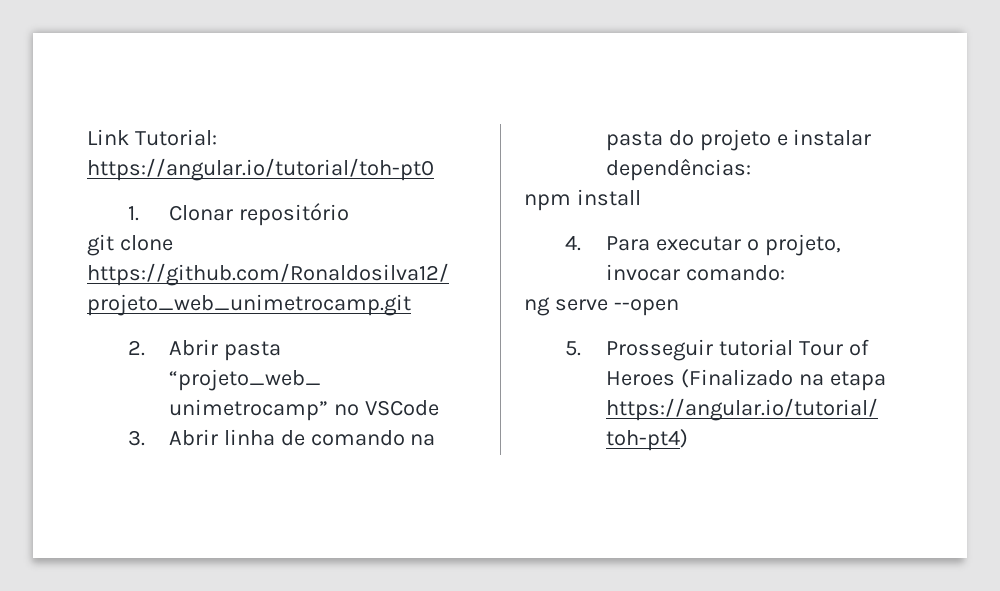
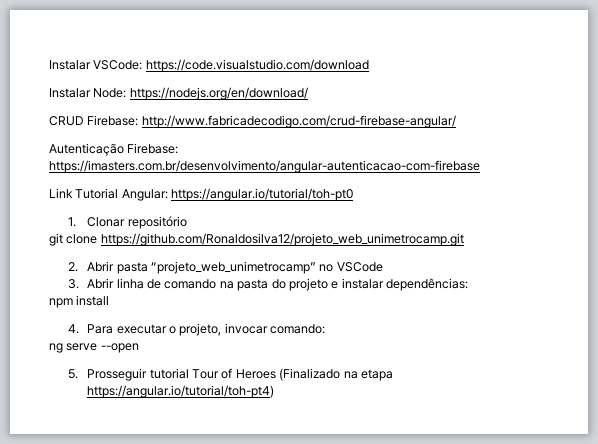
[87,129,217,146] Link Tutorial: -> [49,59,369,72] [49,87,308,100] [49,115,456,128] [49,143,179,156] [49,160,480,173] [49,188,168,201] Instalar VSCode: https://code.visualstudio.com/download // Instalar Node: https://nodejs.org/en/download/ // CRUD Firebase: http://www.fabricadecodigo.com/crud-firebase-angular/ // Autenticação Firebase: https://imasters.com.br/desenvolvimento/angular-autenticacao-com-firebase // Link Tutorial Angular:

